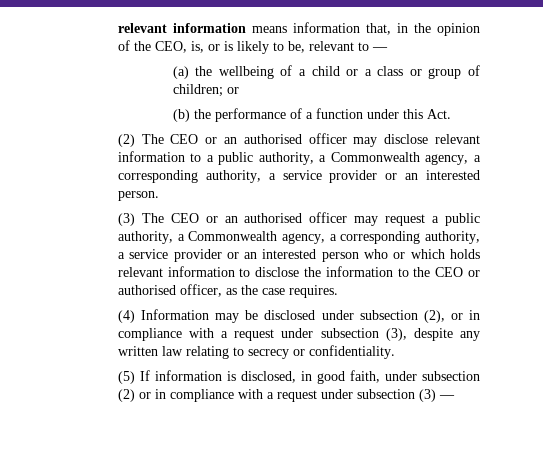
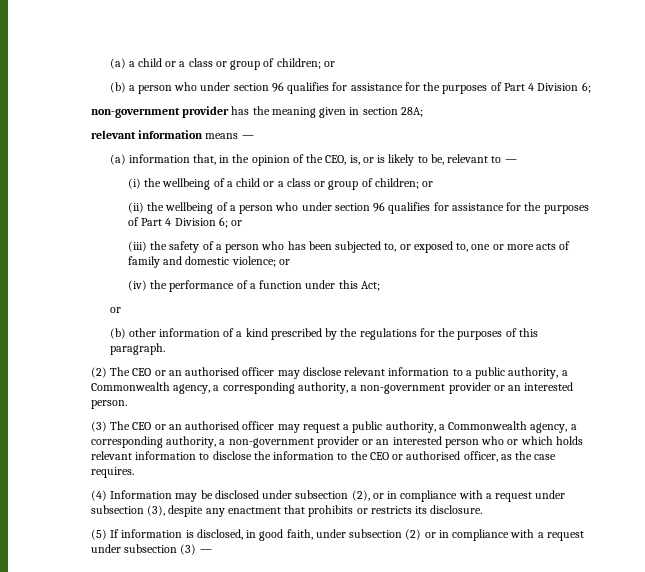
(117, 28) none -> [109,58,335,70] [109,82,591,94] [90,106,423,118] (a) a child or a class or group of children; or // (b) a person who under section 96 qualifies for assistance for the purposes of Part 4 Division 6; // non-government provider has the meaning given in section 28A; //
(287, 29) none -> [241,135,254,139] [109,154,126,165] — // (a)
[172,66,189,79] (a) -> [127,178,141,189] (i)
[172,109,190,122] (b) -> [127,202,589,214] [127,217,243,228] [127,241,571,253] [127,256,290,268] [127,280,147,291] (ii) the wellbeing of a person who under section 96 qualifies for assistance for the purposes of Part 4 Division 6; or // (iii) the safety of a person who has been subjected to, or exposed to, one or more acts of family and domestic violence; or // (iv)
[426,109,451,119] Act. -> [360,281,380,291] [109,307,121,313] [109,328,538,340] [109,343,165,355] Act; // or // (b) other information of a kind prescribed by the regulations for the purposes of this paragraph.
[282,170,322,180] service -> [360,384,446,394] non-government
[129,249,169,259] service -> [228,438,314,448] non-government
[117,345,395,359] written law relating to secrecy or confidentiality. -> [227,505,483,517] enactment that prohibits or restricts its disclosure.

